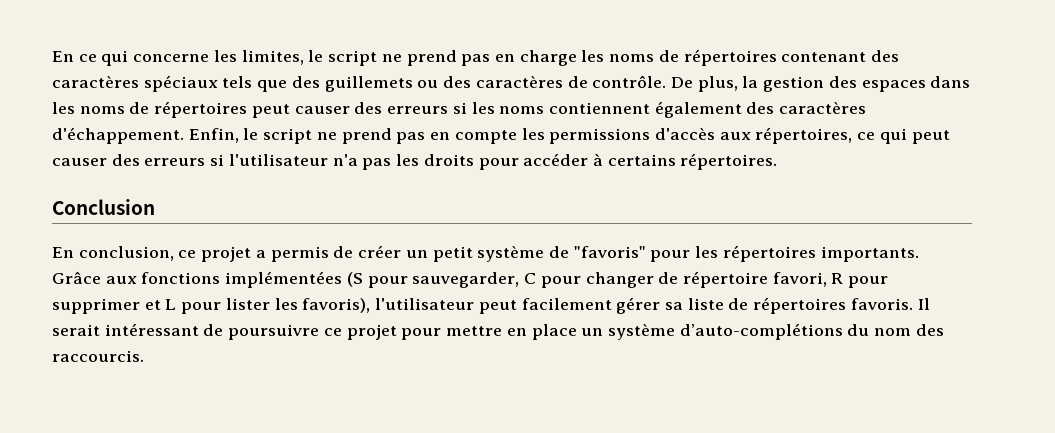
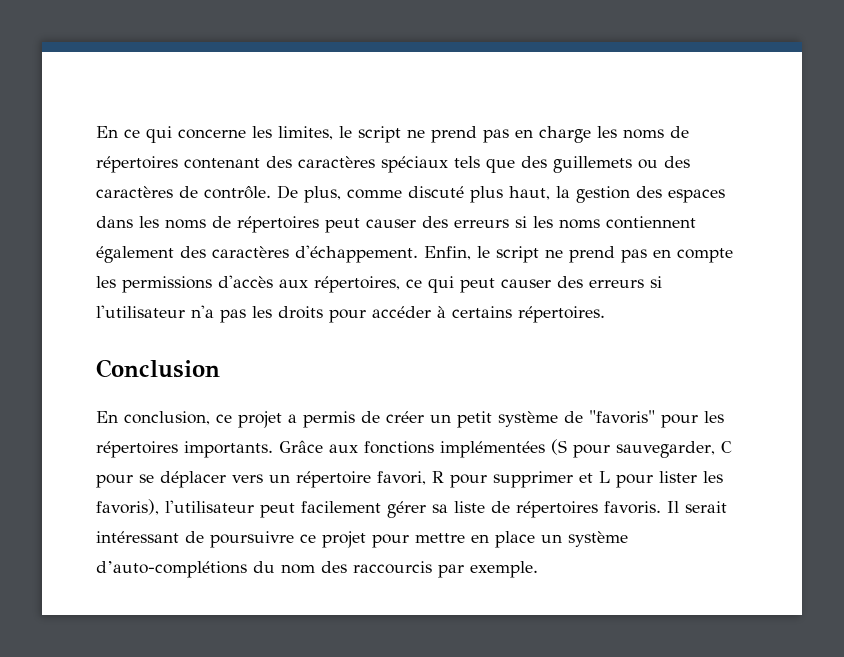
(738, 84) none -> [347,186,550,203] comme discuté plus haut,
[585,272,679,288] changer de -> [139,471,290,488] se déplacer vers un
[52,350,144,362] raccourcis. -> [353,561,538,578] raccourcis par exemple.

